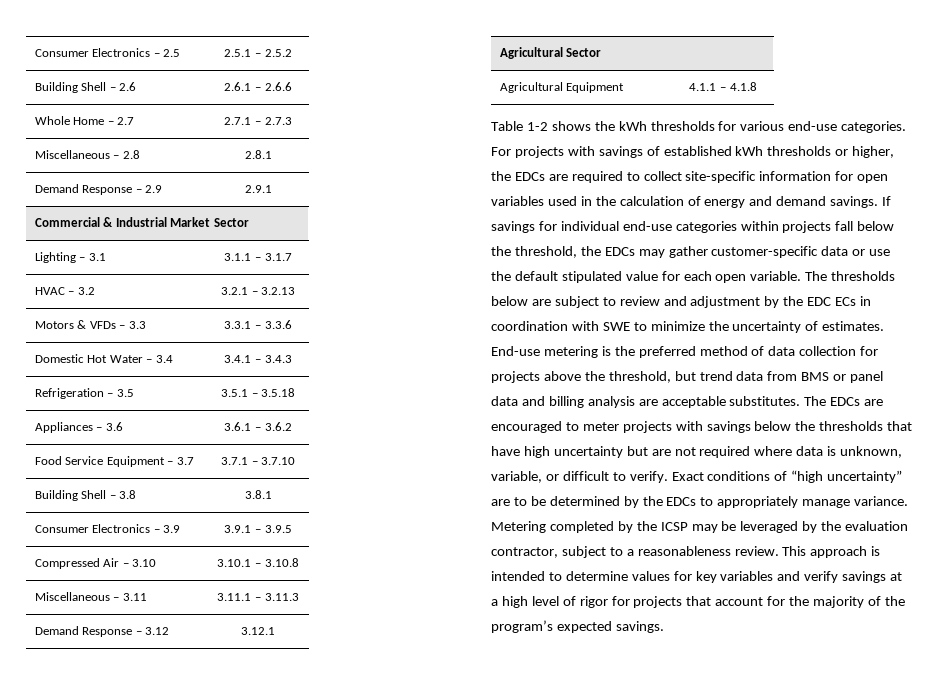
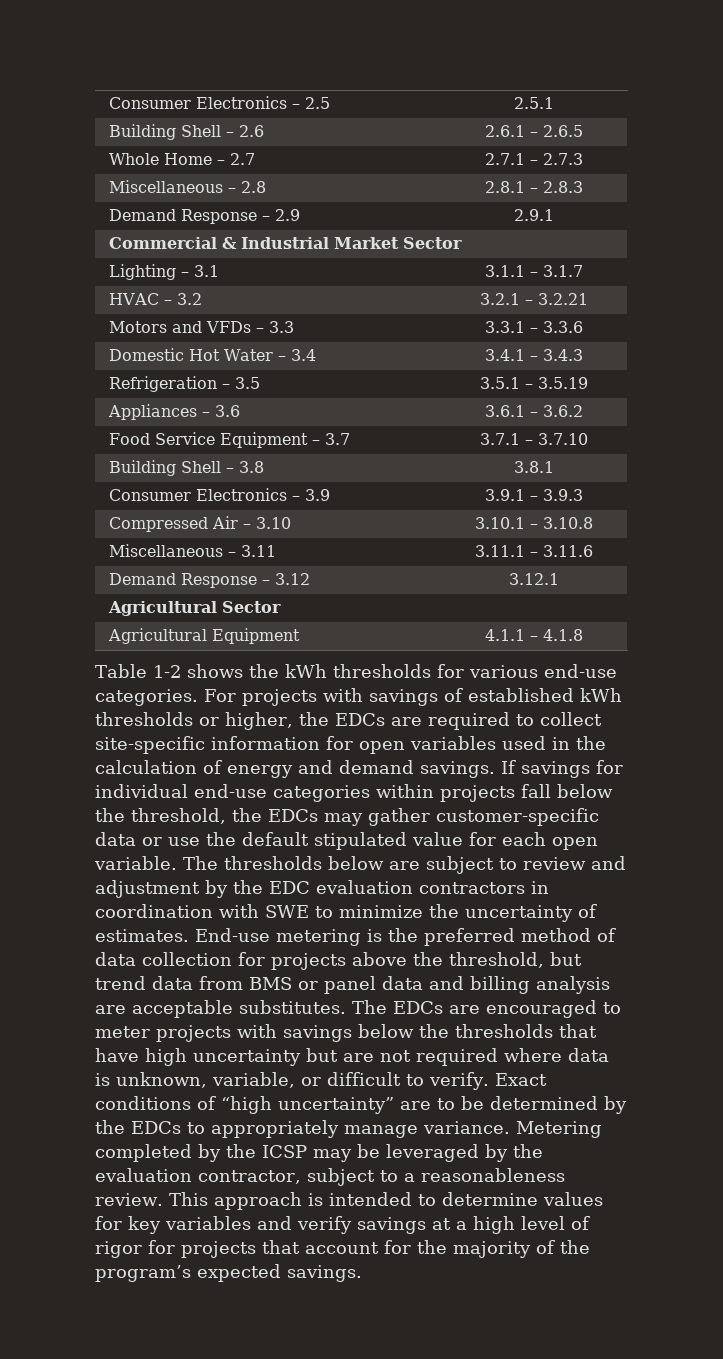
[255,49,292,57] – 2.5.2 -> (554, 103) none
[264,82,292,91] 2.6.6 -> [542,125,583,137] 2.6.5
(272, 154) none -> [529,181,583,193] – 2.8.3
[261,287,296,295] 3.2.13 -> [537,293,588,305] 3.2.21
[77,320,87,329] & -> [172,321,203,333] and
[261,388,296,397] 3.5.18 -> [537,377,588,389] 3.5.19
[264,525,292,533] 3.9.5 -> [542,489,583,501] 3.9.3
[264,593,299,601] 3.11.3 -> [542,545,593,557] 3.11.6
[835,297,857,306] ECs -> [316,880,525,894] evaluation contractors

